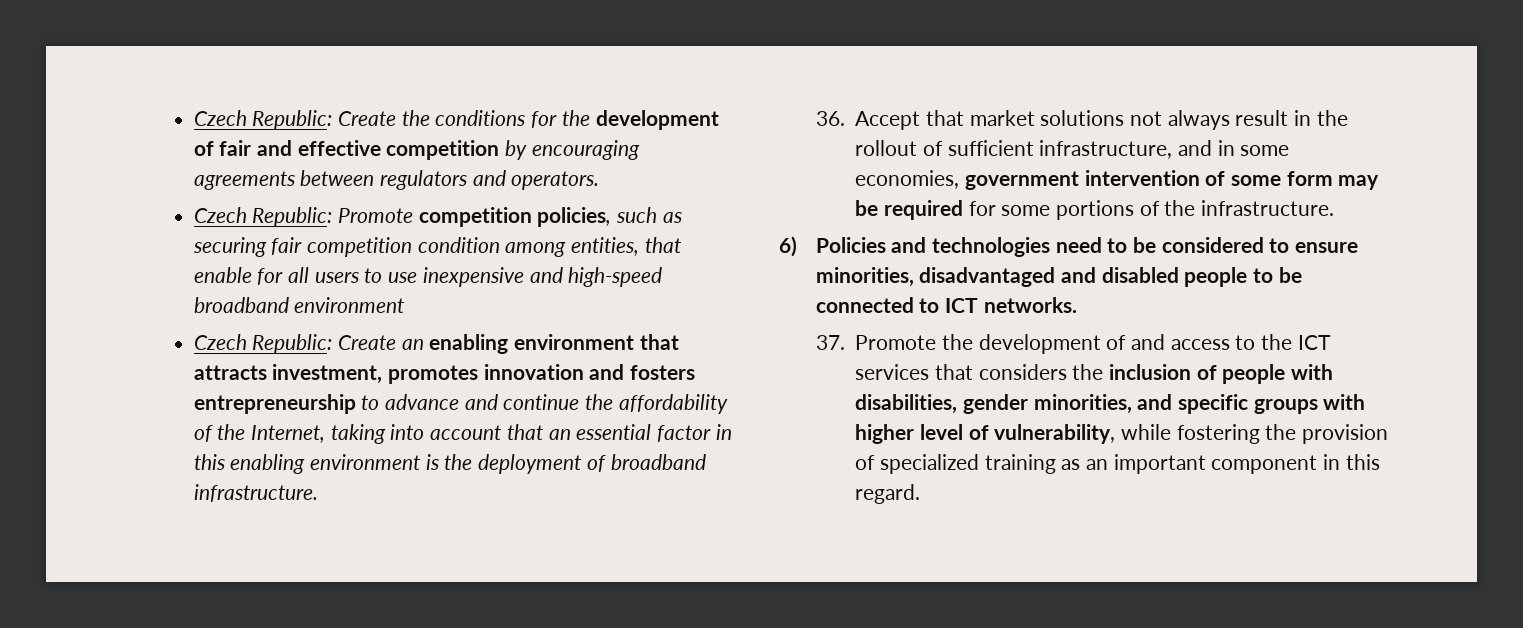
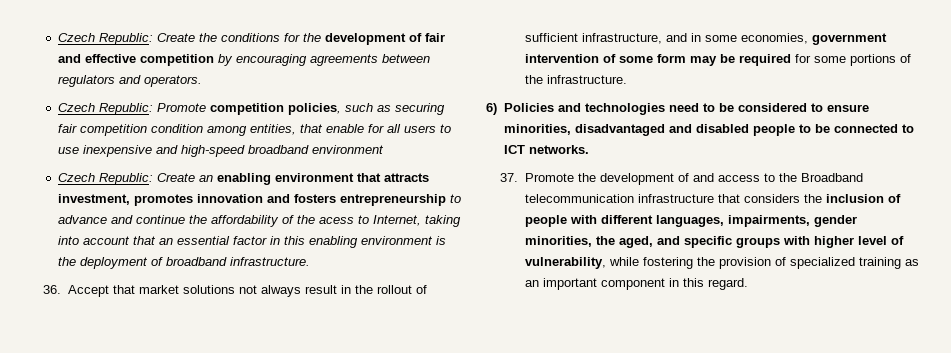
(246, 432) none -> [318,215,369,224] acess to
[1297,335,1331,350] [855,364,930,380] ICT services -> [800,173,863,182] [524,194,714,203] Broadband telecommunication infrastructure
[855,394,1132,414] disabilities, gender minorities, -> [600,215,857,227] [524,236,653,248] different languages, impairments, gender minorities, the aged,

